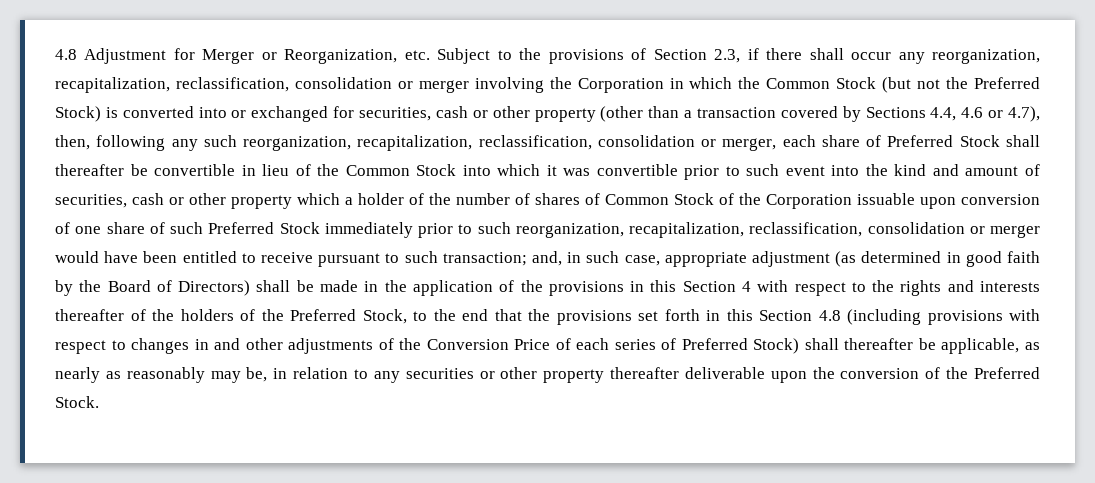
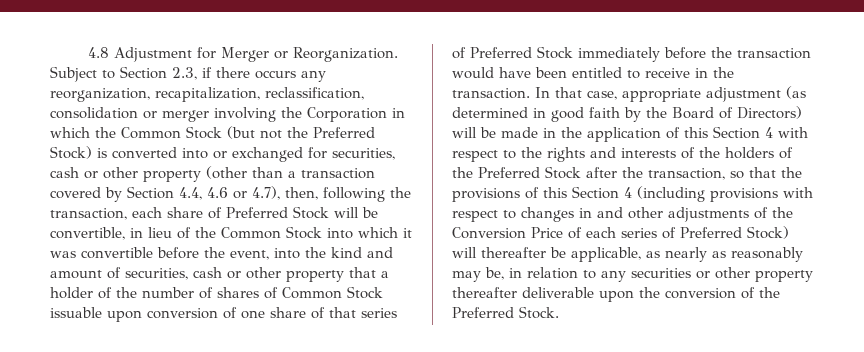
[284,48,647,64] Reorganization, etc. Subject to the provisions of -> [292,47,398,62] [50,66,115,82] Reorganization. Subject to
[809,48,892,60] shall occur -> [255,70,296,79] occurs
[865,107,926,118] Sections -> [127,186,174,199] Section
[171,135,777,151] any such reorganization, recapitalization, reclassification, consolidation or merger, -> [390,187,411,198] [50,208,127,220] the transaction,
[1005,135,1040,147] [55,164,236,176] shall thereafter be convertible -> [334,207,378,218] [50,227,125,240] will be convertible,
[684,164,825,180] prior to such event -> [157,247,269,260] before the event,
[297,193,340,205] which -> [349,267,376,278] that
[719,193,852,209] of the Corporation -> (383, 292) none
[170,222,1040,238] such Preferred Stock immediately prior to such reorganization, recapitalization, reclassification, consolidation or merger -> [329,307,397,318] [452,46,811,62] that series of Preferred Stock immediately before the transaction
[318,251,620,267] pursuant to such transaction; and, in such -> [695,67,734,78] [452,87,582,99] in the transaction. In that
[256,280,291,292] shall -> [452,127,477,138] will
[520,280,645,296] the provisions in -> (680, 133) none
[55,309,124,321] thereafter -> (676, 153) none
[362,309,841,325] Stock, to the end that the provisions set forth in this Section 4.8 -> [545,166,802,180] [452,186,632,202] Stock after the transaction, so that the provisions of this Section 4
[804,338,839,350] shall -> [452,247,477,258] will

